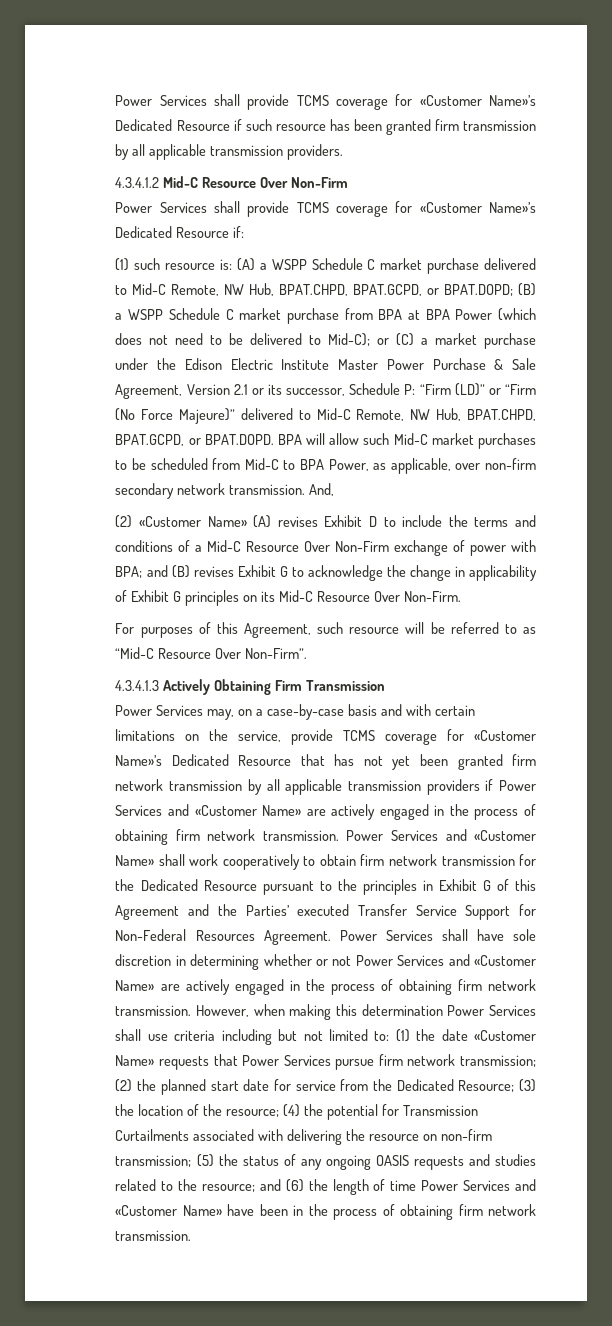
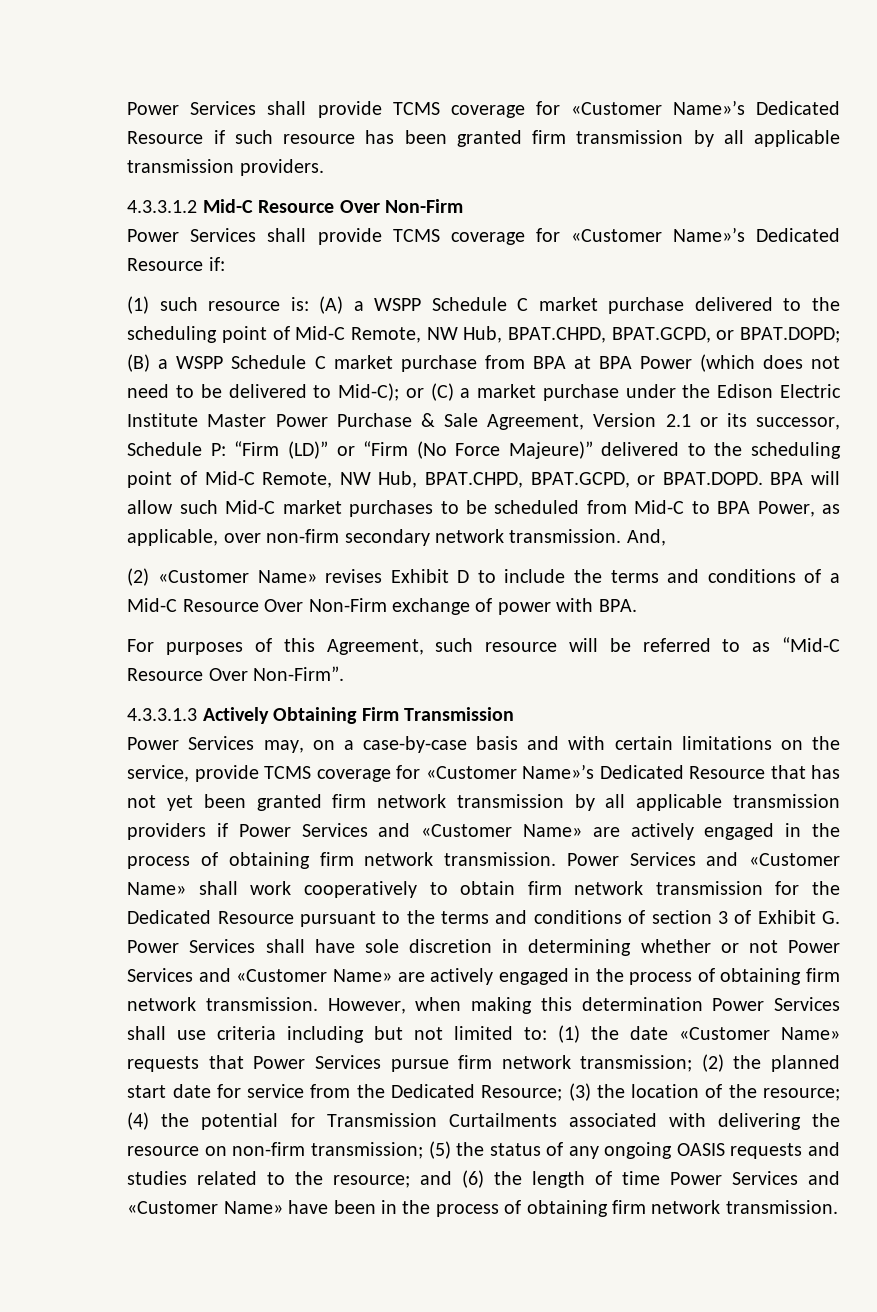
[115,177,160,188] 4.3.4.1.2 -> [127,200,198,213] 4.3.3.1.2
(128, 290) none -> [812,297,840,311] [127,326,290,343] the scheduling point of
(311, 415) none -> [714,442,842,459] [127,471,197,488] the scheduling point of
[253,515,272,528] (A) -> (317, 576) none
[115,565,537,581] [115,590,461,606] BPA; and (B) revises Exhibit G to acknowledge the change in applicability of Exhibit G principles on its Mid-C Resource Over Non-Firm. -> [598,599,637,612] BPA.
[115,680,160,691] 4.3.4.1.3 -> [127,708,198,721] 4.3.3.1.3
[362,879,537,895] [115,904,536,920] [115,929,331,945] principles in Exhibit G of this Agreement and the Parties’ executed Transfer Service Support for Non-Federal Resources Agreement. -> [441,910,840,924] terms and conditions of section 3 of Exhibit G.

